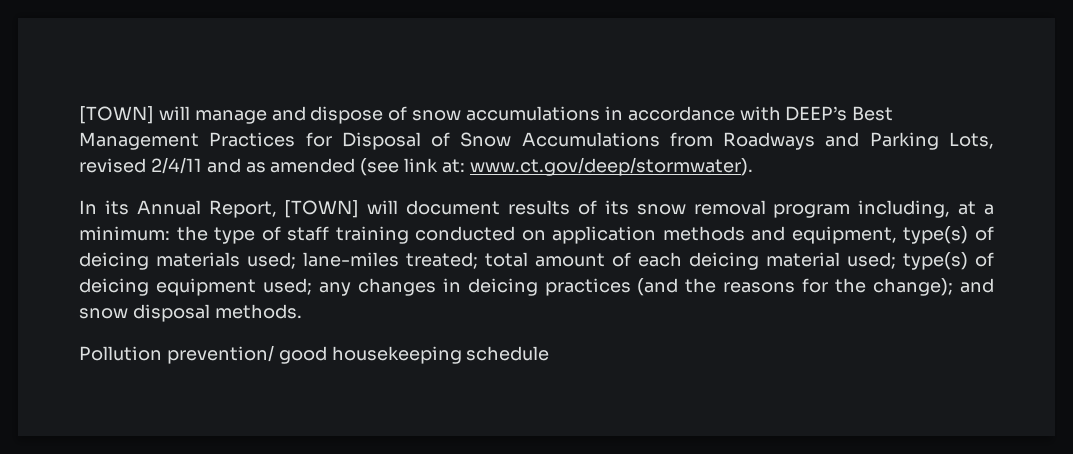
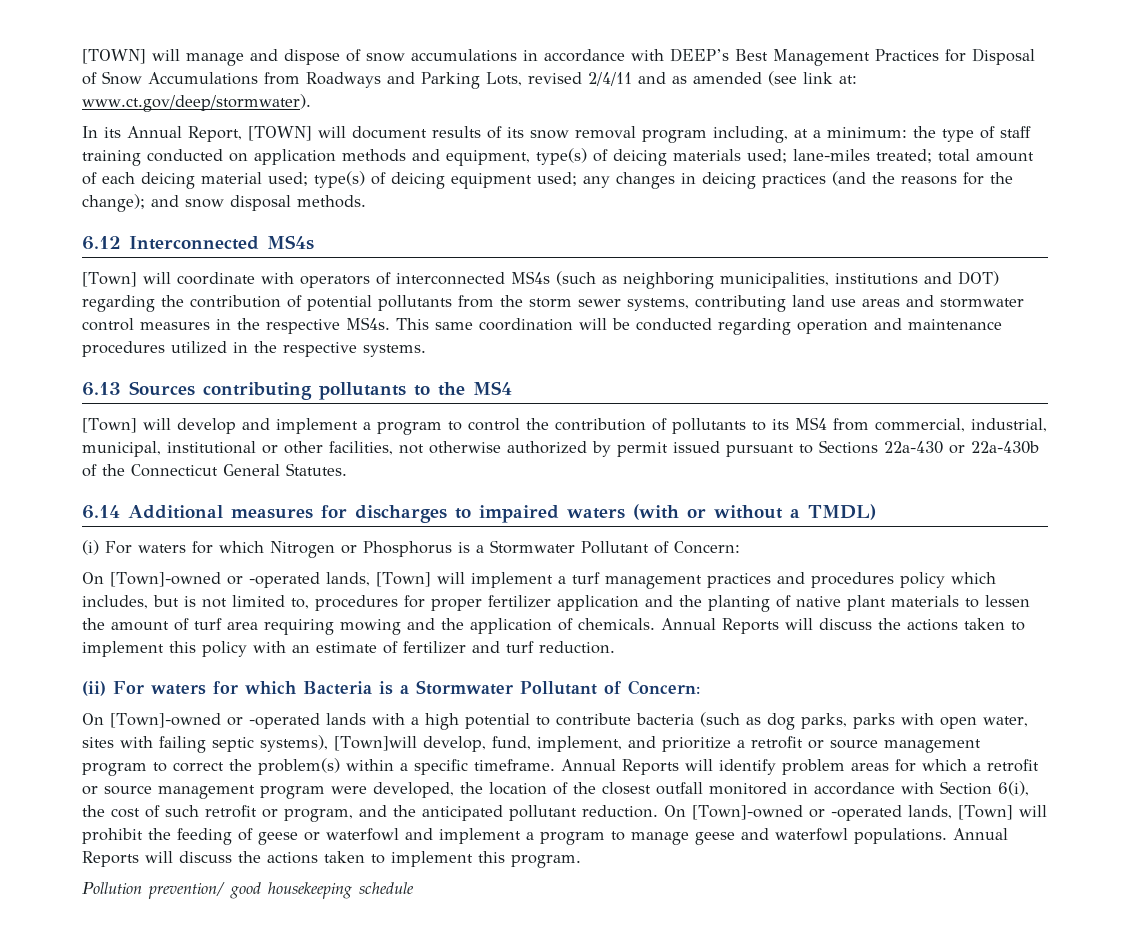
(302, 311) none -> [82,235,314,250] [82,271,999,289] [82,295,1024,312] [82,317,1002,335] [82,341,426,357] [82,381,512,400] [82,417,1047,435] [82,440,1039,457] [82,463,347,477] [82,504,876,523] [82,540,740,558] [82,572,996,589] [82,595,1030,612] [82,618,1025,635] [82,641,615,657] [82,680,700,696] [82,712,1028,730] [82,735,981,753] [82,758,1039,776] [82,781,1029,799] [82,805,1047,822] [82,828,1008,845] [82,851,581,868] // 6.12 Interconnected MS4s // [Town] will coordinate with operators of interconnected MS4s (such as neighboring municipalities, institutions and DOT) regarding the contribution of potential pollutants from the storm sewer systems, contributing land use areas and stormwater control measures in the respective MS4s. This same coordination will be conducted regarding operation and maintenance procedures utilized in the respective systems. // 6.13 Sources contributing pollutants to the MS4 // [Town] will develop and implement a program to control the contribution of pollutants to its MS4 from commercial, industrial, municipal, institutional or other facilities, not otherwise authorized by permit issued pursuant to Sections 22a-430 or 22a-430b of the Connecticut General Statutes. // 6.14 Additional measures for discharges to impaired waters (with or without a TMDL) // (i) For waters for which Nitrogen or Phosphorus is a Stormwater Pollutant of Concern: // On [Town]-owned or -operated lands, [Town] will implement a turf management practices and procedures policy which includes, but is not limited to, procedures for proper fertilizer application and the planting of native plant materials to lessen the amount of turf area requiring mowing and the application of chemicals. Annual Reports will discuss the actions taken to implement this policy with an estimate of fertilizer and turf reduction. // (ii) For waters for which Bacteria is a Stormwater Pollutant of Concern: // On [Town]-owned or -operated lands with a high potential to contribute bacteria (such as dog parks, parks with open water, sites with failing septic systems), [Town]will develop, fund, implement, and prioritize a retrofit or source management program to correct the problem(s) within a specific timeframe. Annual Reports will identify problem areas for which a retrofit or source management program were developed, the location of the closest outfall monitored in accordance with Section 6(i), the cost of such retrofit or program, and the anticipated pollutant reduction. On [Town]-owned or -operated lands, [Town] will prohibit the feeding of geese or waterfowl and implement a program to manage geese and waterfowl populations. Annual Reports will discuss the actions taken to implement this program.

